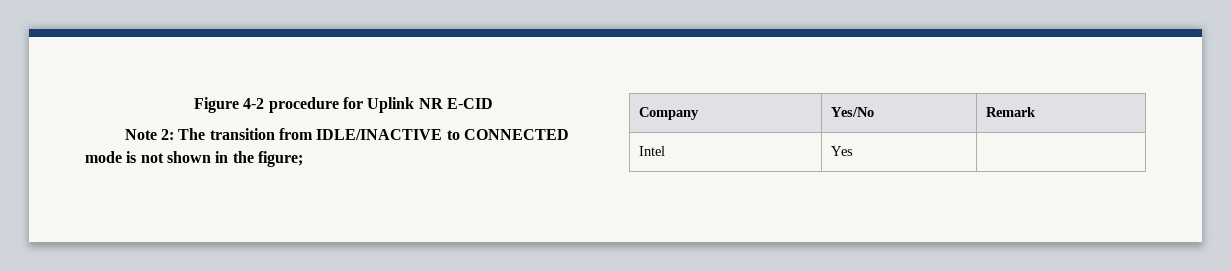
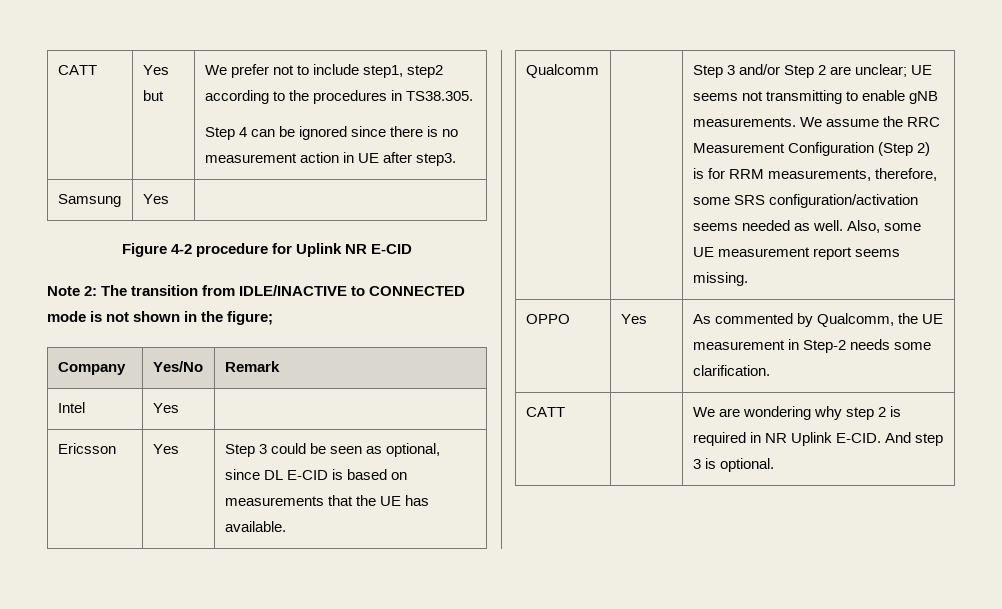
(194, 105) none -> [57,65,97,75] [142,65,169,75] [142,90,164,101] [204,64,443,78] [204,90,473,104] [204,126,458,140] [204,152,456,166] [57,194,121,207] [142,194,169,204] CATT | Yes but | We prefer not to include step1, step2 according to the procedures in TS38.305. // Step 4 can be ignored since there is no measurement action in UE after step3. // Samsung | Yes | //
(854, 151) none -> [57,443,116,454] [152,444,179,454] [224,443,440,457] [224,469,407,480] [224,495,429,506] [224,521,286,532] [525,64,599,78] [692,64,932,78] [692,90,938,104] [692,116,940,127] [692,142,930,156] [692,168,937,181] [692,194,918,208] [692,220,921,233] [692,247,900,260] [692,272,748,286] [525,314,570,324] [620,314,647,324] [692,313,943,327] [692,339,931,353] [692,365,770,376] [525,407,565,417] [692,406,901,420] [692,432,943,446] [692,458,774,472] // Ericsson | Yes | Step 3 could be seen as optional, since DL E-CID is based on measurements that the UE has available. // Qualcomm | | Step 3 and/or Step 2 are unclear; UE seems not transmitting to enable gNB measurements. We assume the RRC Measurement Configuration (Step 2) is for RRM measurements, therefore, some SRS configuration/activation seems needed as well. Also, some UE measurement report seems missing. // OPPO | Yes | As commented by Qualcomm, the UE measurement in Step-2 needs some clarification. // CATT | | We are wondering why step 2 is required in NR Uplink E-CID. And step 3 is optional.

